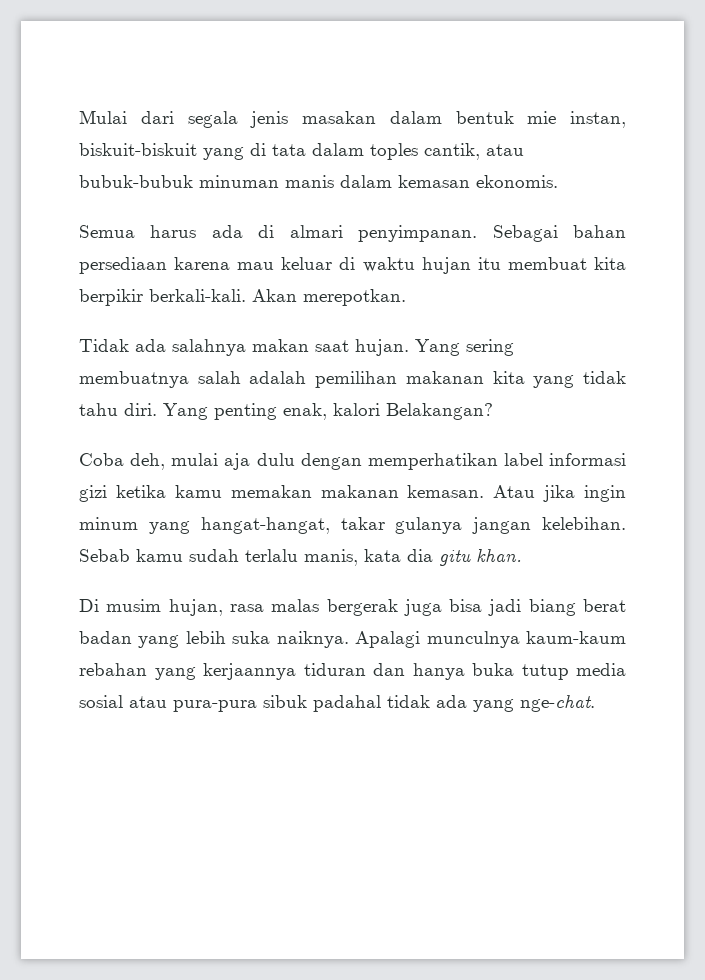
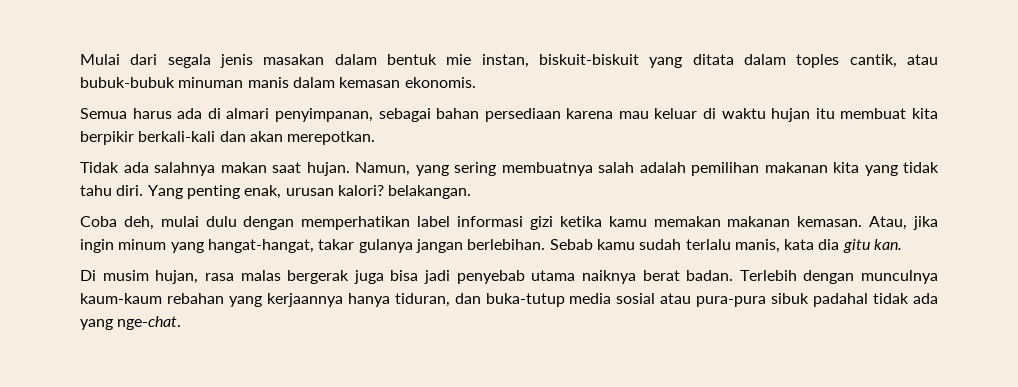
[250,143,306,156] di tata -> [692,54,734,65] ditata
[358,225,558,242] penyimpanan. Sebagai -> [274,108,431,122] penyimpanan, sebagai
[149,289,297,302] berkali-kali. Akan -> [138,131,283,142] berkali-kali dan akan
[415,339,460,356] Yang -> [355,162,449,176] Namun, yang
[333,403,493,420] kalori Belakangan? -> [285,185,472,199] urusan kalori? belakangan.
[224,453,251,470] aja -> (199, 221) none
[493,485,536,498] Atau -> [869,216,908,230] Atau,
[542,517,626,530] kelebihan. -> [467,239,546,250] berlebihan.
[476,549,522,562] khan. -> [874,239,903,250] kan.
[528,599,626,616] [79,631,421,648] biang berat badan yang lebih suka naiknya. Apalagi -> [456,270,855,284] penyebab utama naiknya berat badan. Terlebih dengan
[303,663,569,680] tiduran dan hanya buka tutup -> [347,293,565,307] hanya tiduran, dan buka-tutup

